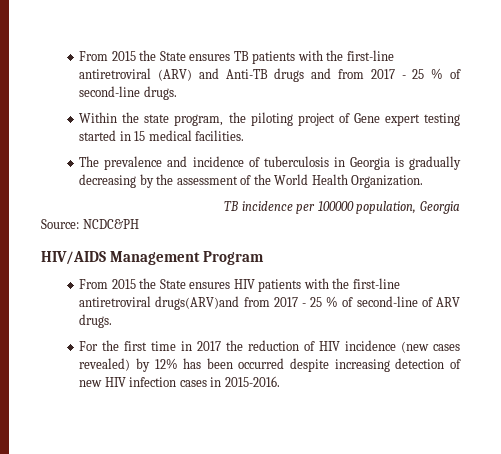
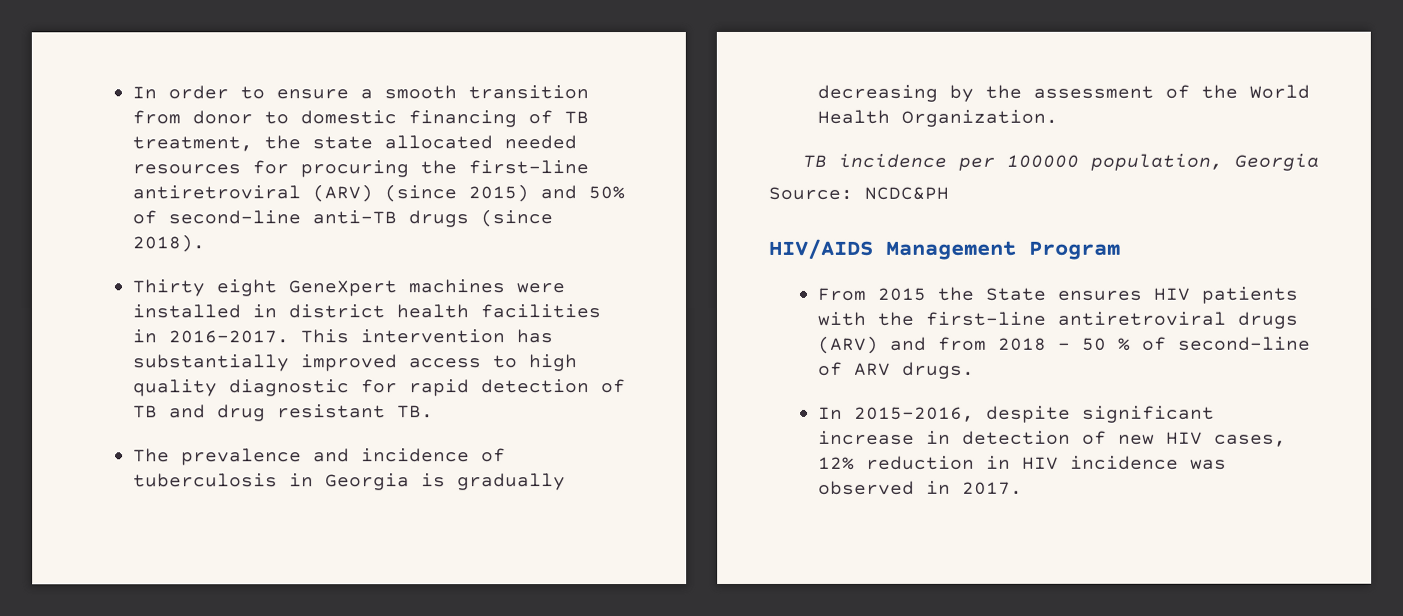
[79,50,394,64] [79,68,462,82] [79,86,177,100] [79,112,461,126] [79,130,245,141] From 2015 the State ensures TB patients with the first-line antiretroviral (ARV) and Anti-TB drugs and from 2017 - 25 % of second-line drugs. // Within the state program, the piloting project of Gene expert testing started in 15 medical facilities. -> [131,85,589,100] [131,110,589,128] [131,135,577,152] [131,160,589,178] [131,184,625,203] [131,209,553,228] [131,234,205,253] [131,279,565,297] [131,304,602,319] [132,329,554,344] [132,354,578,372] [132,379,626,397] [132,404,434,422] In order to ensure a smooth transition from donor to domestic financing of TB treatment, the state allocated needed resources for procuring the first-line antiretroviral (ARV) (since 2015) and 50% of second-line anti-TB drugs (since 2018). // Thirty eight GeneXpert machines were installed in district health facilities in 2016-2017. This intervention has substantially improved access to high quality diagnostic for rapid detection of TB and drug resistant TB.
[155,296,323,310] drugs(ARV)and from 2017 - 25 -> [1237,311,1299,329] [817,335,1107,354] drugs (ARV) and from 2018 - 50
[79,340,460,353] [79,358,461,372] [79,376,280,387] For the first time in 2017 the reduction of HIV incidence (new cases revealed) by 12% has been occurred despite increasing detection of new HIV infection cases in 2015-2016. -> [817,405,1215,423] [817,430,1287,447] [817,455,1227,470] [817,480,1023,495] In 2015-2016, despite significant increase in detection of new HIV cases, 12% reduction in HIV incidence was observed in 2017.

